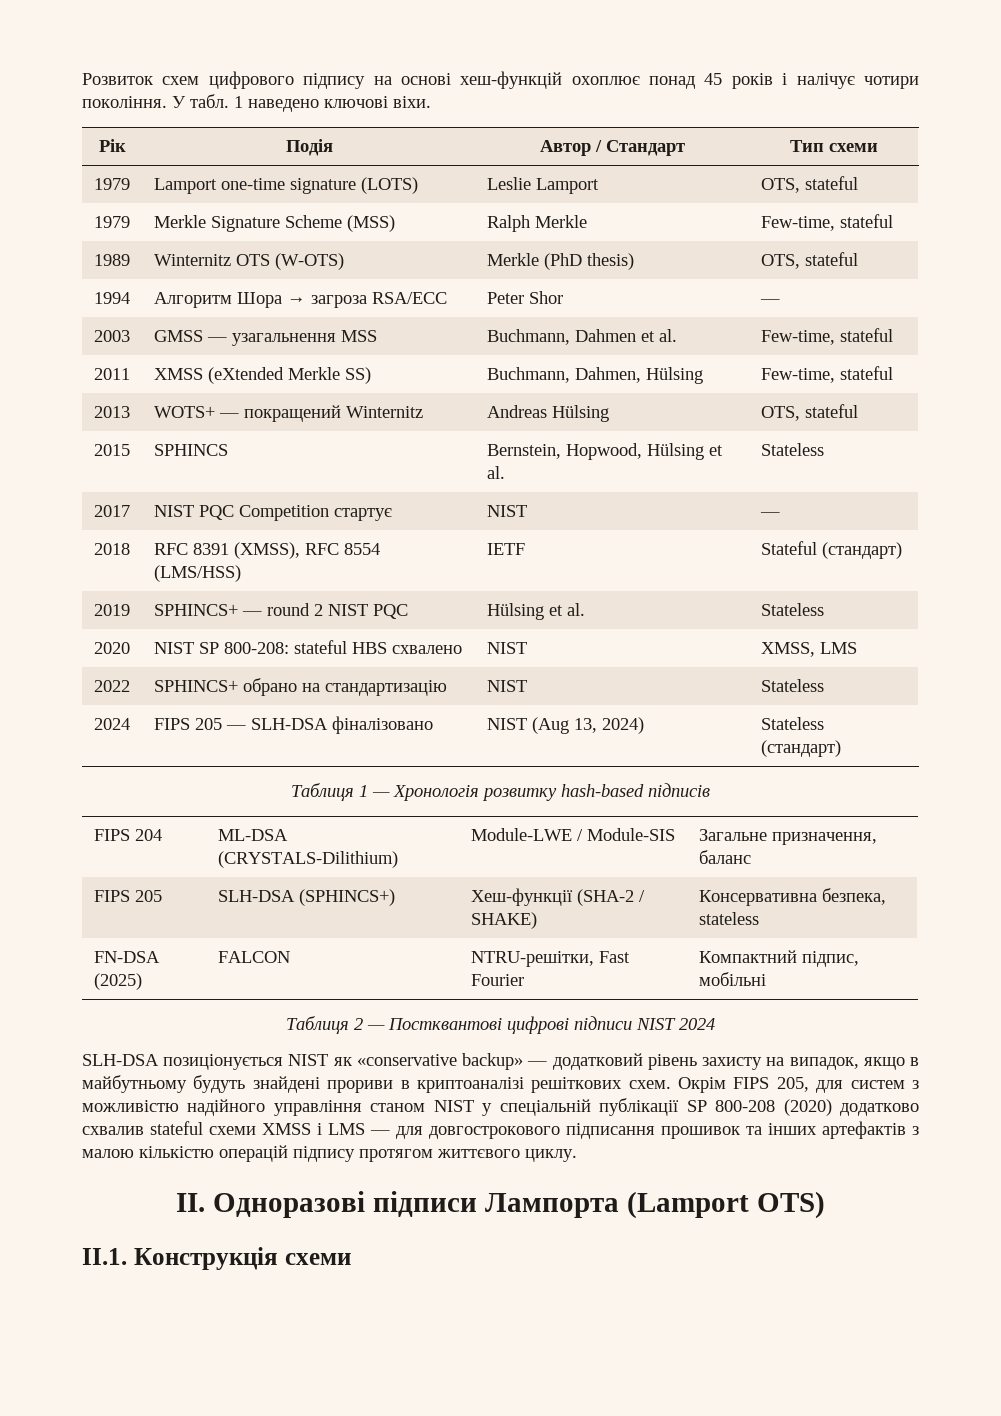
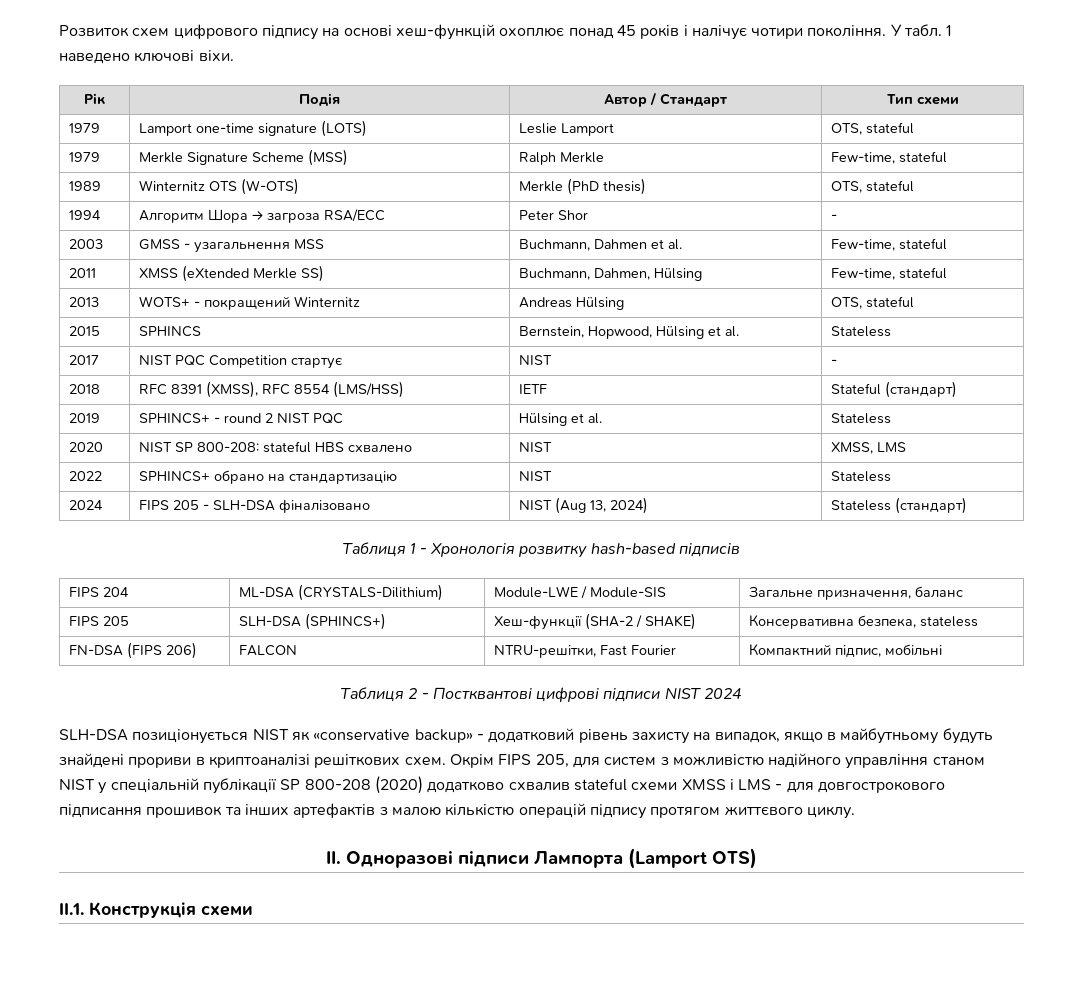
[759,299,780,304] — -> [831,214,838,220] -
[206,337,227,342] — -> [184,243,191,249] -
[218,413,239,418] — -> [194,301,201,307] -
[759,512,780,517] — -> [831,359,838,365] -
[241,611,262,616] — -> [214,417,221,423] -
[225,725,246,730] — -> [203,504,210,510] -
[372,792,390,797] — -> [419,548,427,554] -
[93,973,142,990] (2025) -> [127,642,198,659] (FIPS 206)
[367,1025,385,1030] — -> [421,693,429,699] -
[527,1061,548,1066] — -> [476,734,484,740] -
[370,1130,390,1135] — -> [775,784,783,790] -

